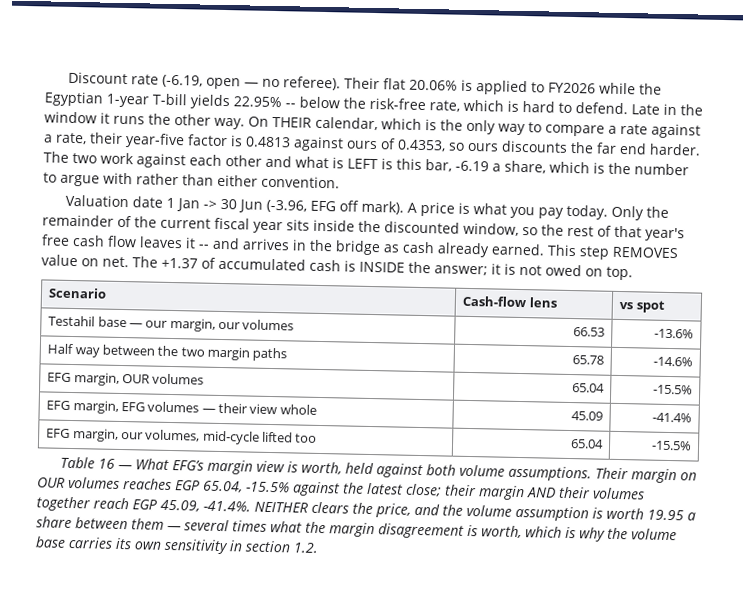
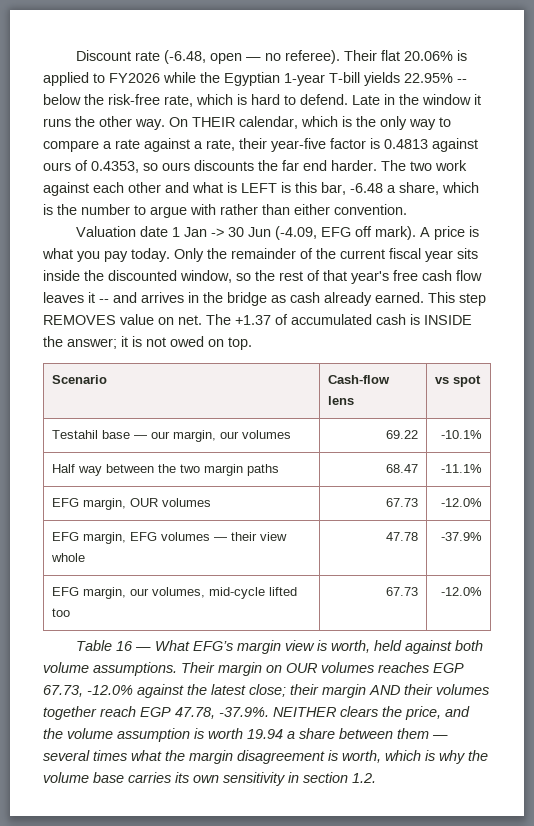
[162,74,204,88] (-6.19, -> [163,50,206,64] (-6.48,
[455,160,489,172] -6.19 -> [350,183,383,193] -6.48
[266,199,308,213] (-3.96, -> [274,226,317,240] (-4.09,
[572,327,605,337] [653,328,694,339] 66.53 | -13.6% -> [386,430,419,439] [441,430,483,439] 69.22 | -10.1%
[571,355,604,365] [652,356,693,367] 65.78 | -14.6% -> [386,464,419,473] [441,464,483,473] 68.47 | -11.1%
[571,383,605,393] [652,384,693,395] 65.04 | -15.5% -> [386,498,419,507] [441,498,483,507] 67.73 | -12.0%
[570,411,603,421] [651,412,692,423] 45.09 | -41.4% -> [386,532,419,541] [441,532,483,541] 47.78 | -37.9%
[569,439,604,449] [650,440,692,451] 65.04 | -15.5% -> [386,587,419,596] [441,587,483,596] 67.73 | -12.0%
[203,480,290,493] 65.04, -15.5% -> [43,685,133,697] 67.73, -12.0%
[160,499,251,512] 45.09, -41.4%. -> [175,707,269,719] 47.78, -37.9%.
[647,509,684,521] 19.95 -> [247,729,283,739] 19.94

